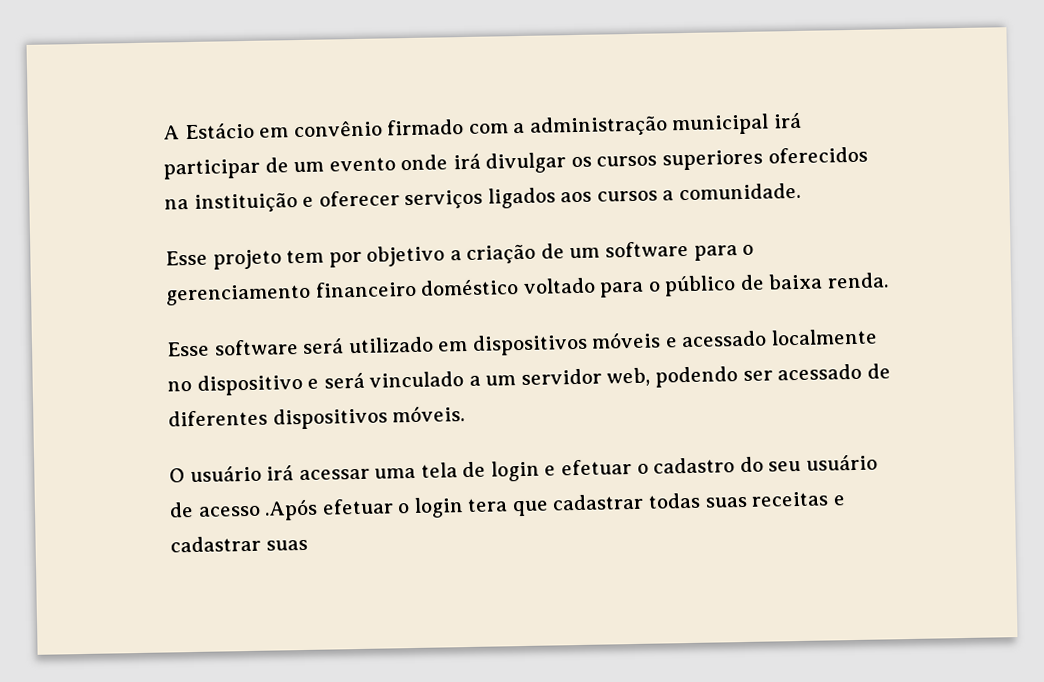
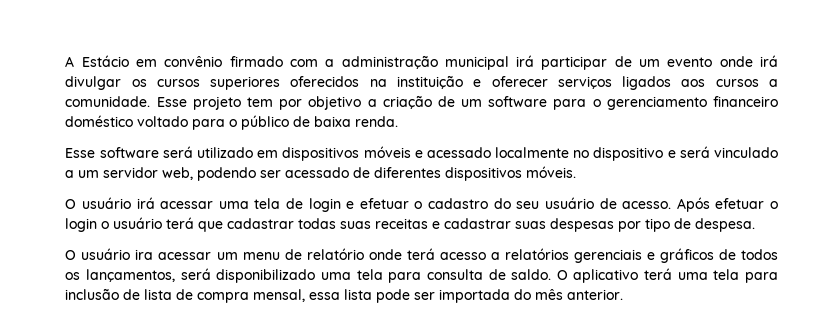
(801, 191) // -> (151, 101) none
[197,498,319,521] acesso .Após -> [622,197,710,212] acesso. Após
[467,498,509,513] tera -> [101,217,195,229] o usuário terá
(308, 545) none -> [550,218,756,232] [65,248,779,263] [65,268,778,283] [65,288,624,303] despesas por tipo de despesa. // O usuário ira acessar um menu de relatório onde terá acesso a relatórios gerenciais e gráficos de todos os lançamentos, será disponibilizado uma tela para consulta de saldo. O aplicativo terá uma tela para inclusão de lista de compra mensal, essa lista pode ser importada do mês anterior.

